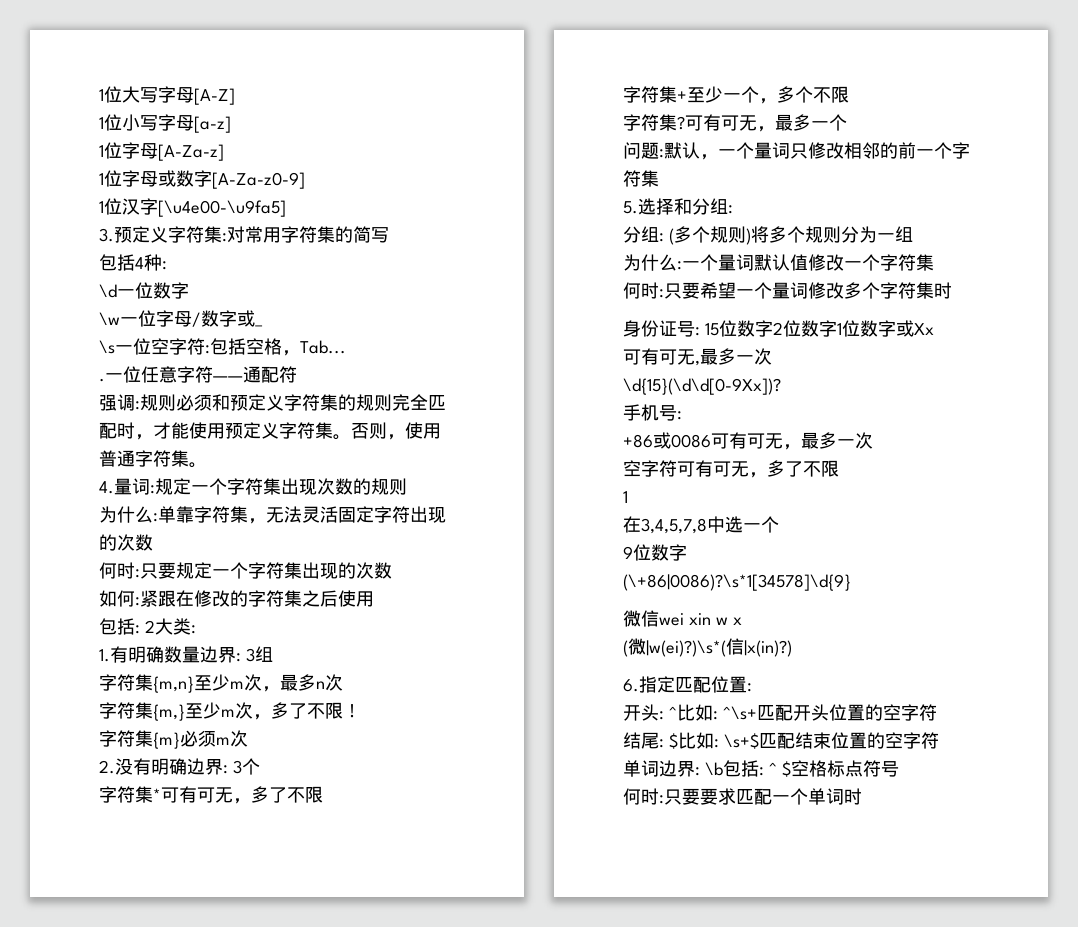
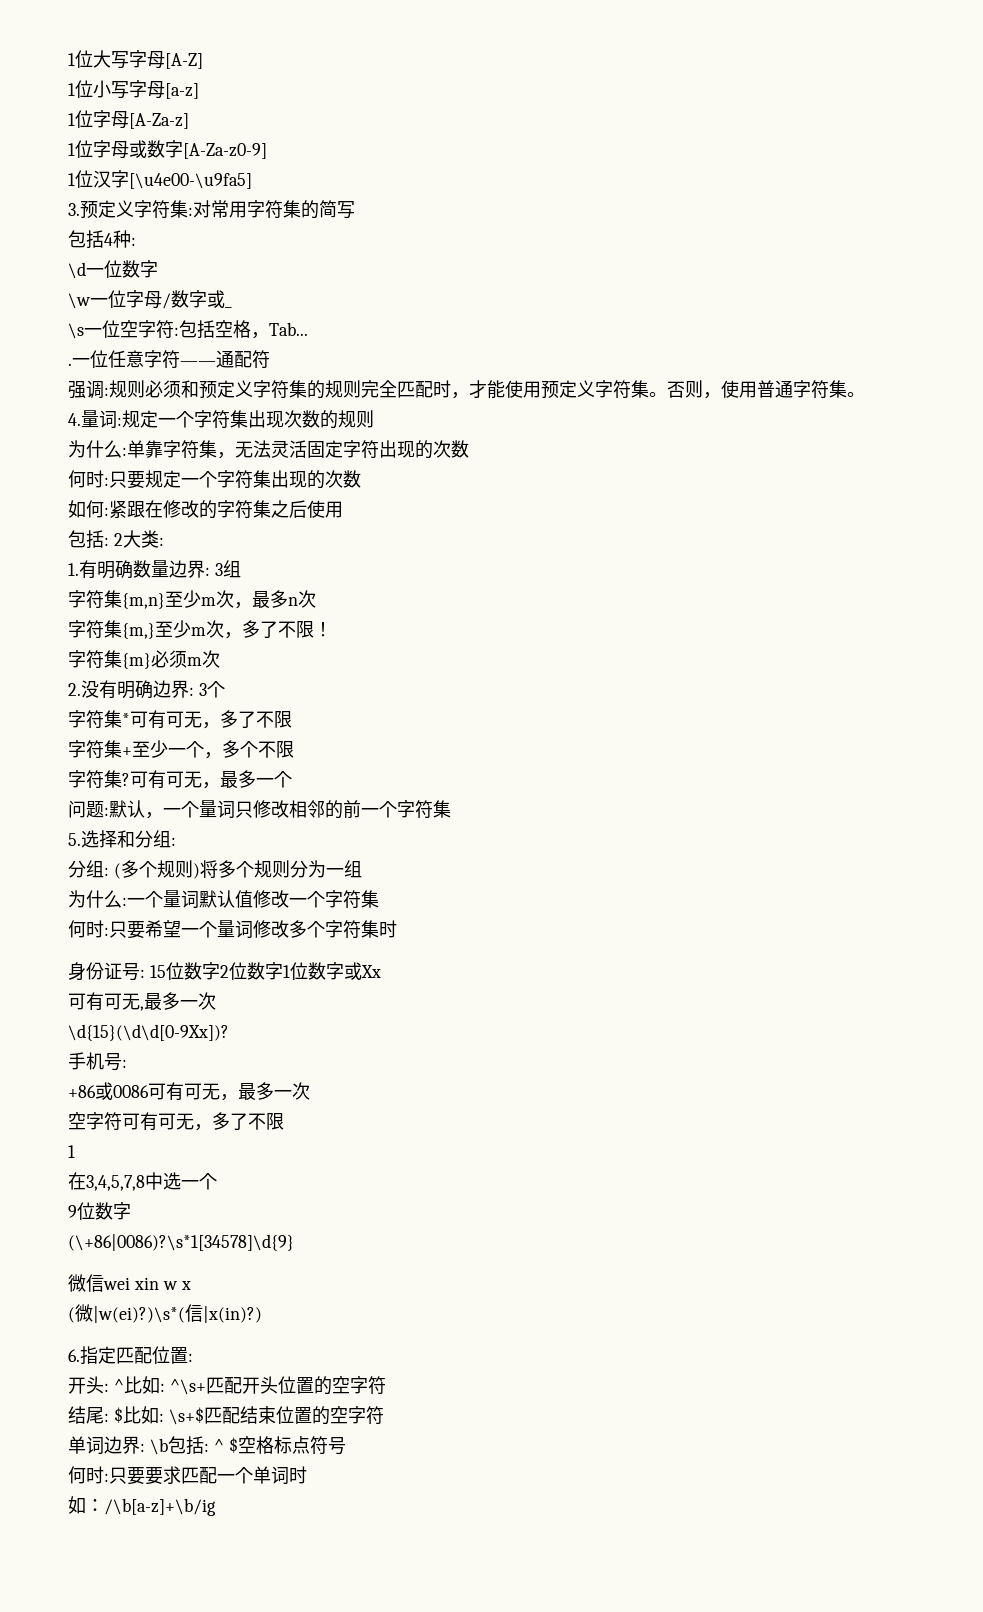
(862, 796) none -> [68,1496,216,1516] // 如：/\b[a-z]+\b/ig

